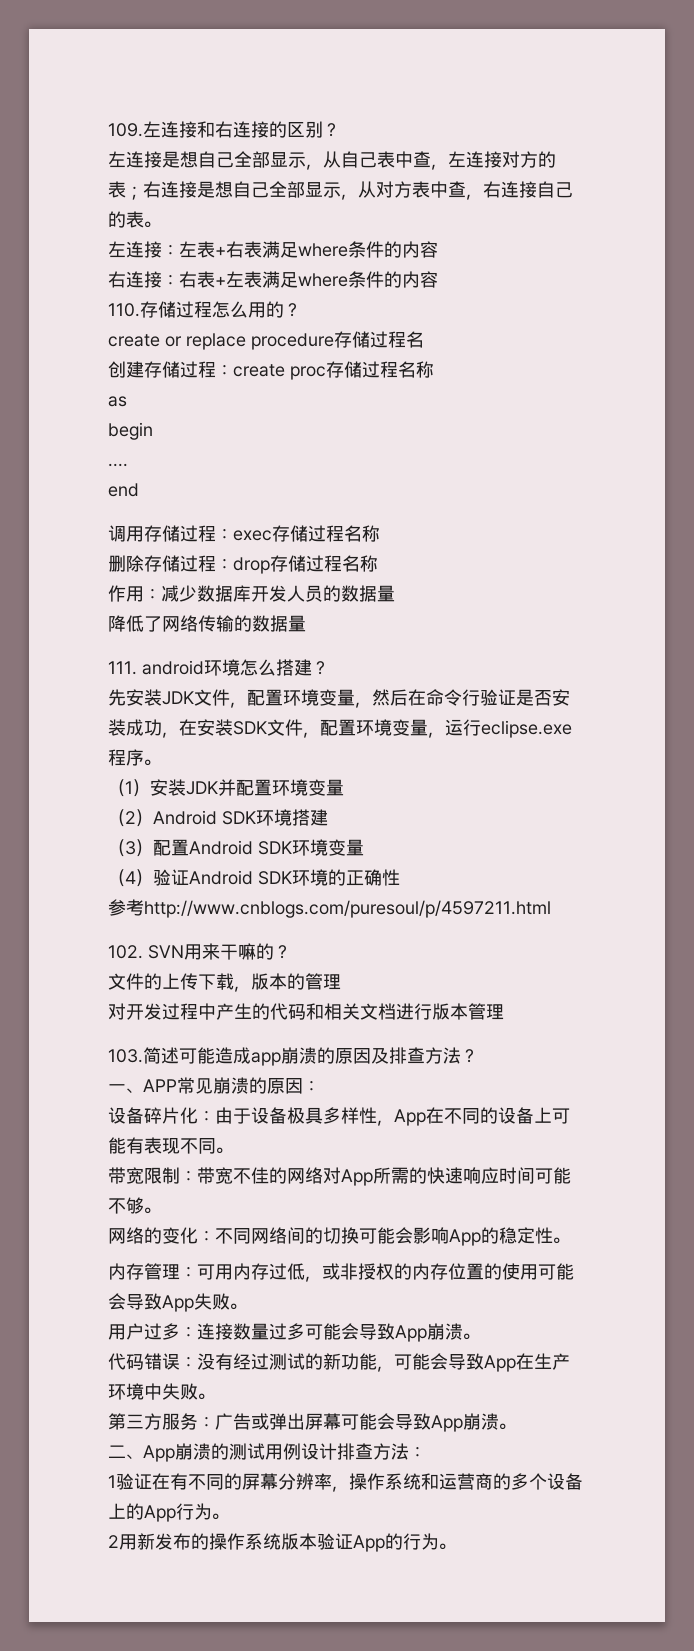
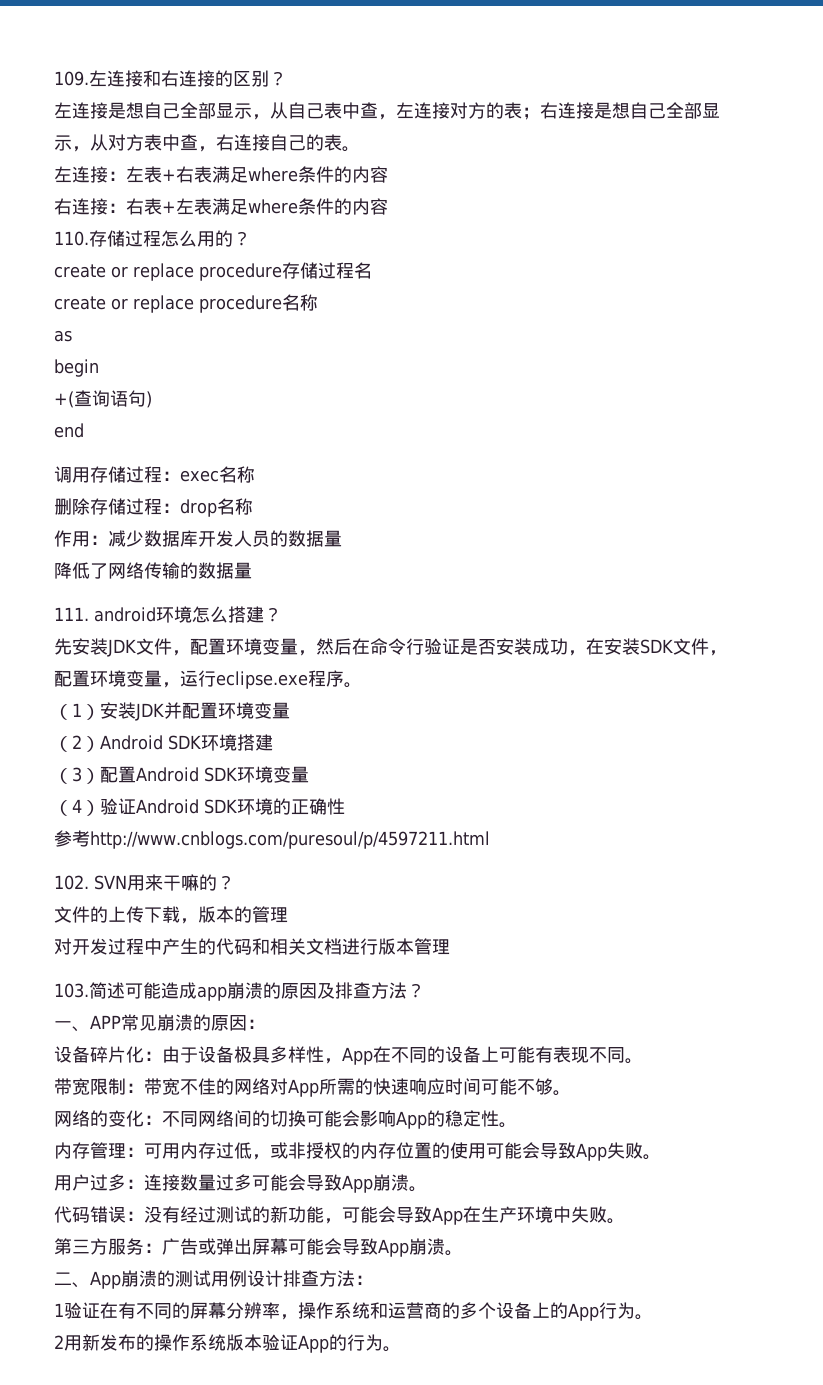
[108,361,398,380] 创建存储过程：create proc存储过程 -> [54,295,282,313] create or replace procedure
[108,463,128,467] .... -> [54,390,152,408] +(查询语句)
[272,525,344,542] 存储过程 -> (219, 476) none
[270,555,342,572] 存储过程 -> (217, 508) none

